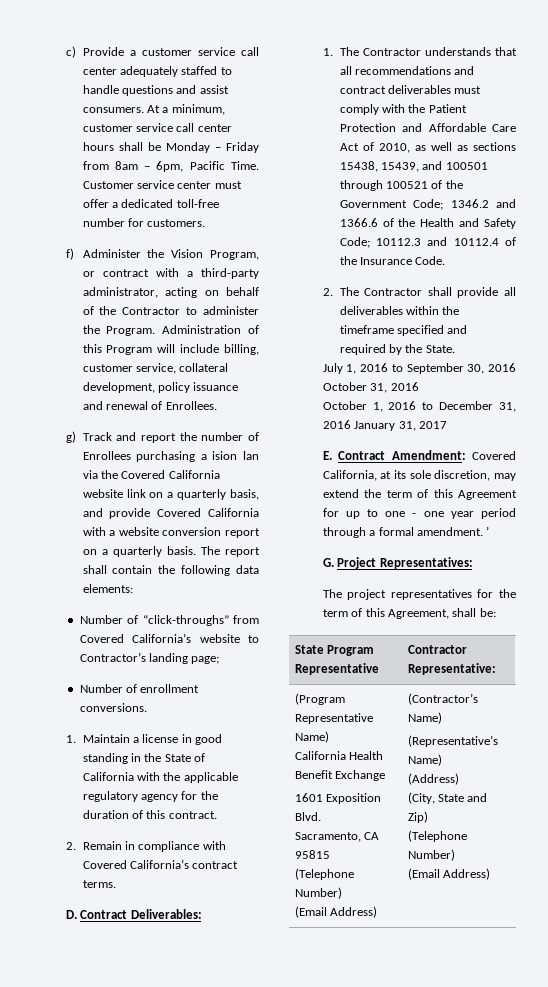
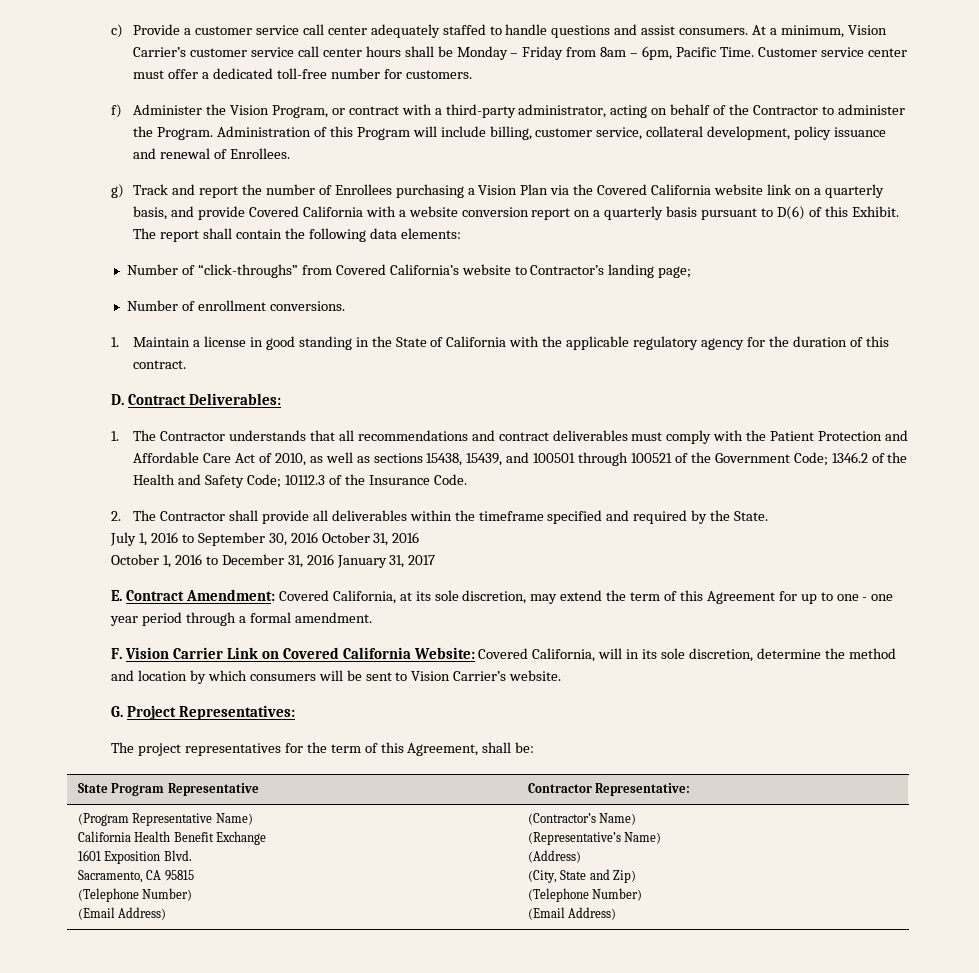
(225, 109) none -> [847,25,887,35] [133,47,187,57] Vision Carrier’s
[212,451,259,460] ision lan -> [478,184,549,195] Vision Plan
[166,546,196,555] basis. -> [666,206,899,220] basis pursuant to D(6) of this Exhibit.
[65,841,226,852] [82,859,239,869] [82,880,116,888] // 2. Remain in compliance with Covered California’s contract terms. -> (187, 364) none
[496,199,516,208] [339,218,378,227] and 1366.6 -> (868, 457) none
[427,237,499,246] and 10112.4 -> (325, 480) none
[486,526,490,536] ’ -> [111,647,896,662] [111,670,562,684] // F. Vision Carrier Link on Covered California Website: Covered California, will in its sole discretion, determine the method and location by which consumers will be sent to Vision Carrier’s website.

